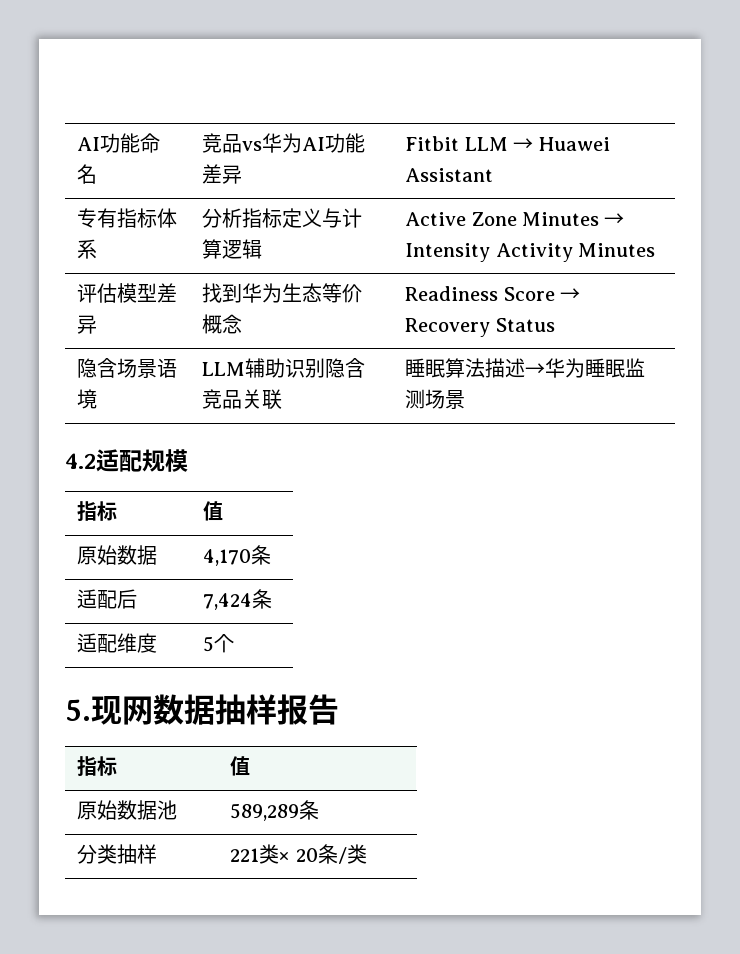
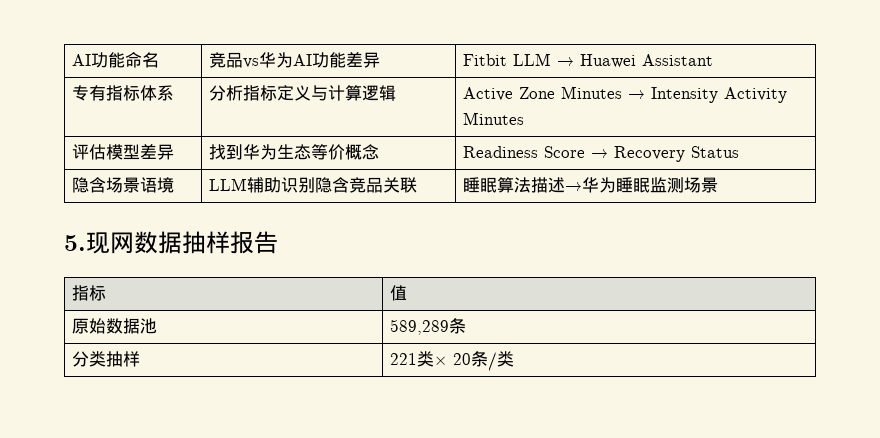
[65,449,188,472] [77,501,118,521] [203,501,224,521] [77,545,158,565] [203,545,272,566] [77,589,138,609] [203,589,273,610] [77,633,158,653] [203,634,235,653] // 4.2适配规模 // 指标 | 值 // 原始数据 | 4,170条 // 适配后 | 7,424条 // 适配维度 | 5个 -> (719, 185) none

